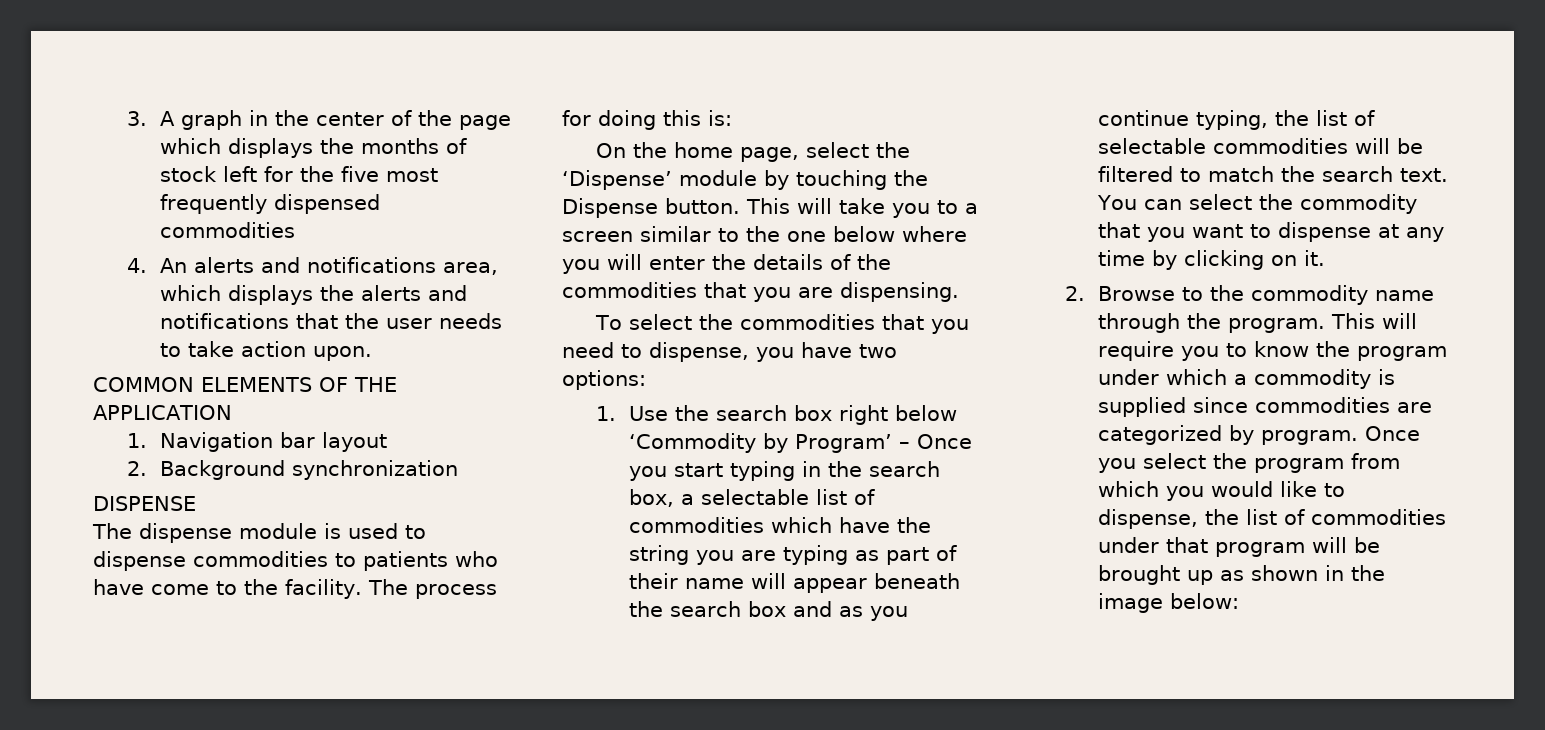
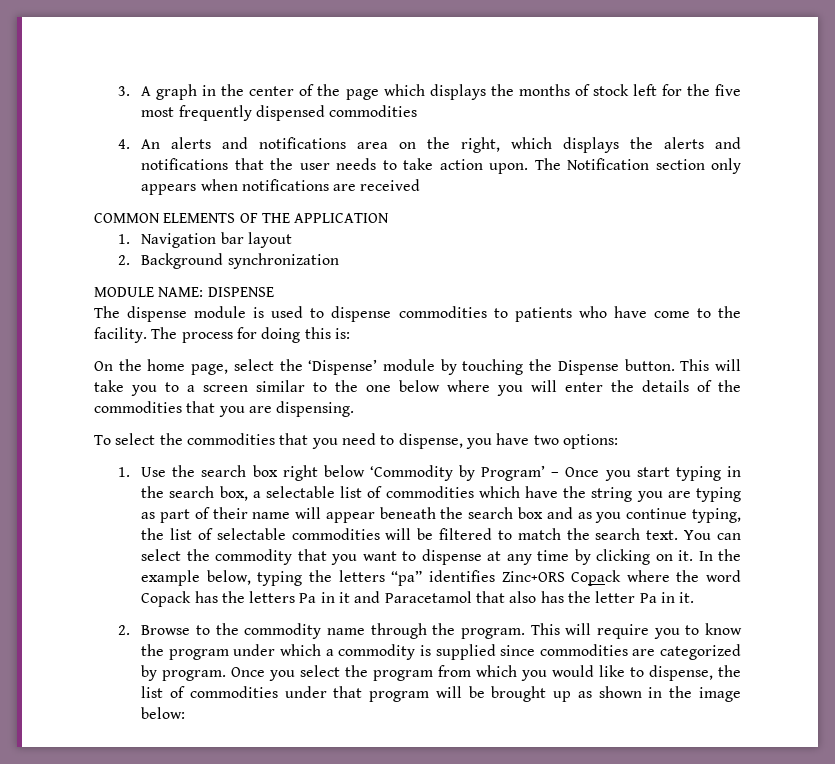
[443,262,499,275] area, -> [357,137,501,153] area on the right,
(373, 353) none -> [534,158,741,174] [141,179,421,195] The Notification section only appears when notifications are received
(459, 470) none -> [94,287,204,297] MODULE NAME:
(1326, 258) none -> [698,549,742,561] [141,570,742,586] [141,591,695,607] In the example below, typing the letters “pa” identifies Zinc+ORS Copack where the word Copack has the letters Pa in it and Paracetamol that also has the letter Pa in it.

